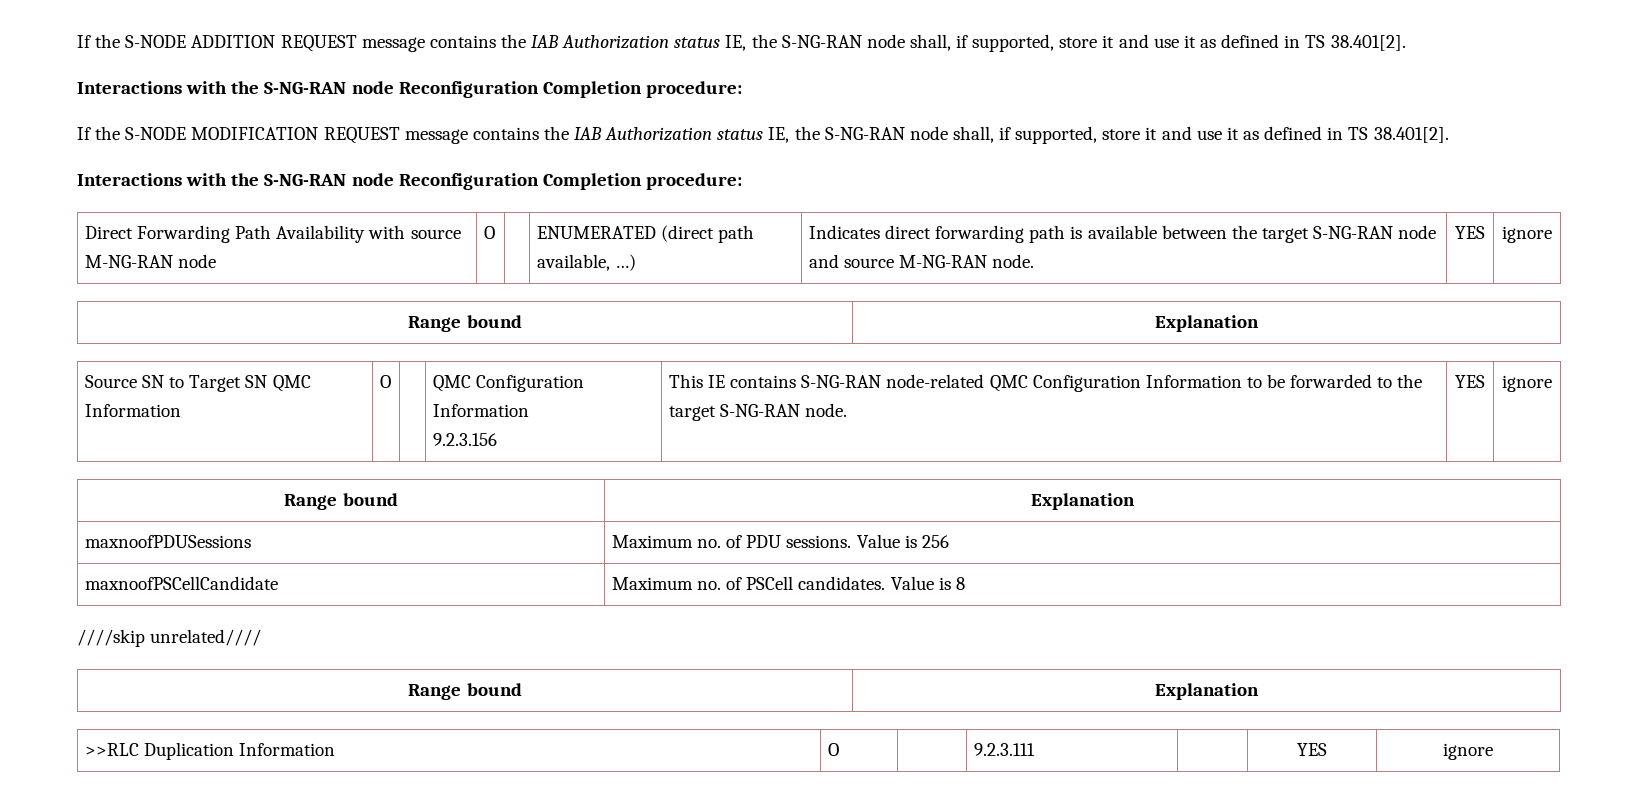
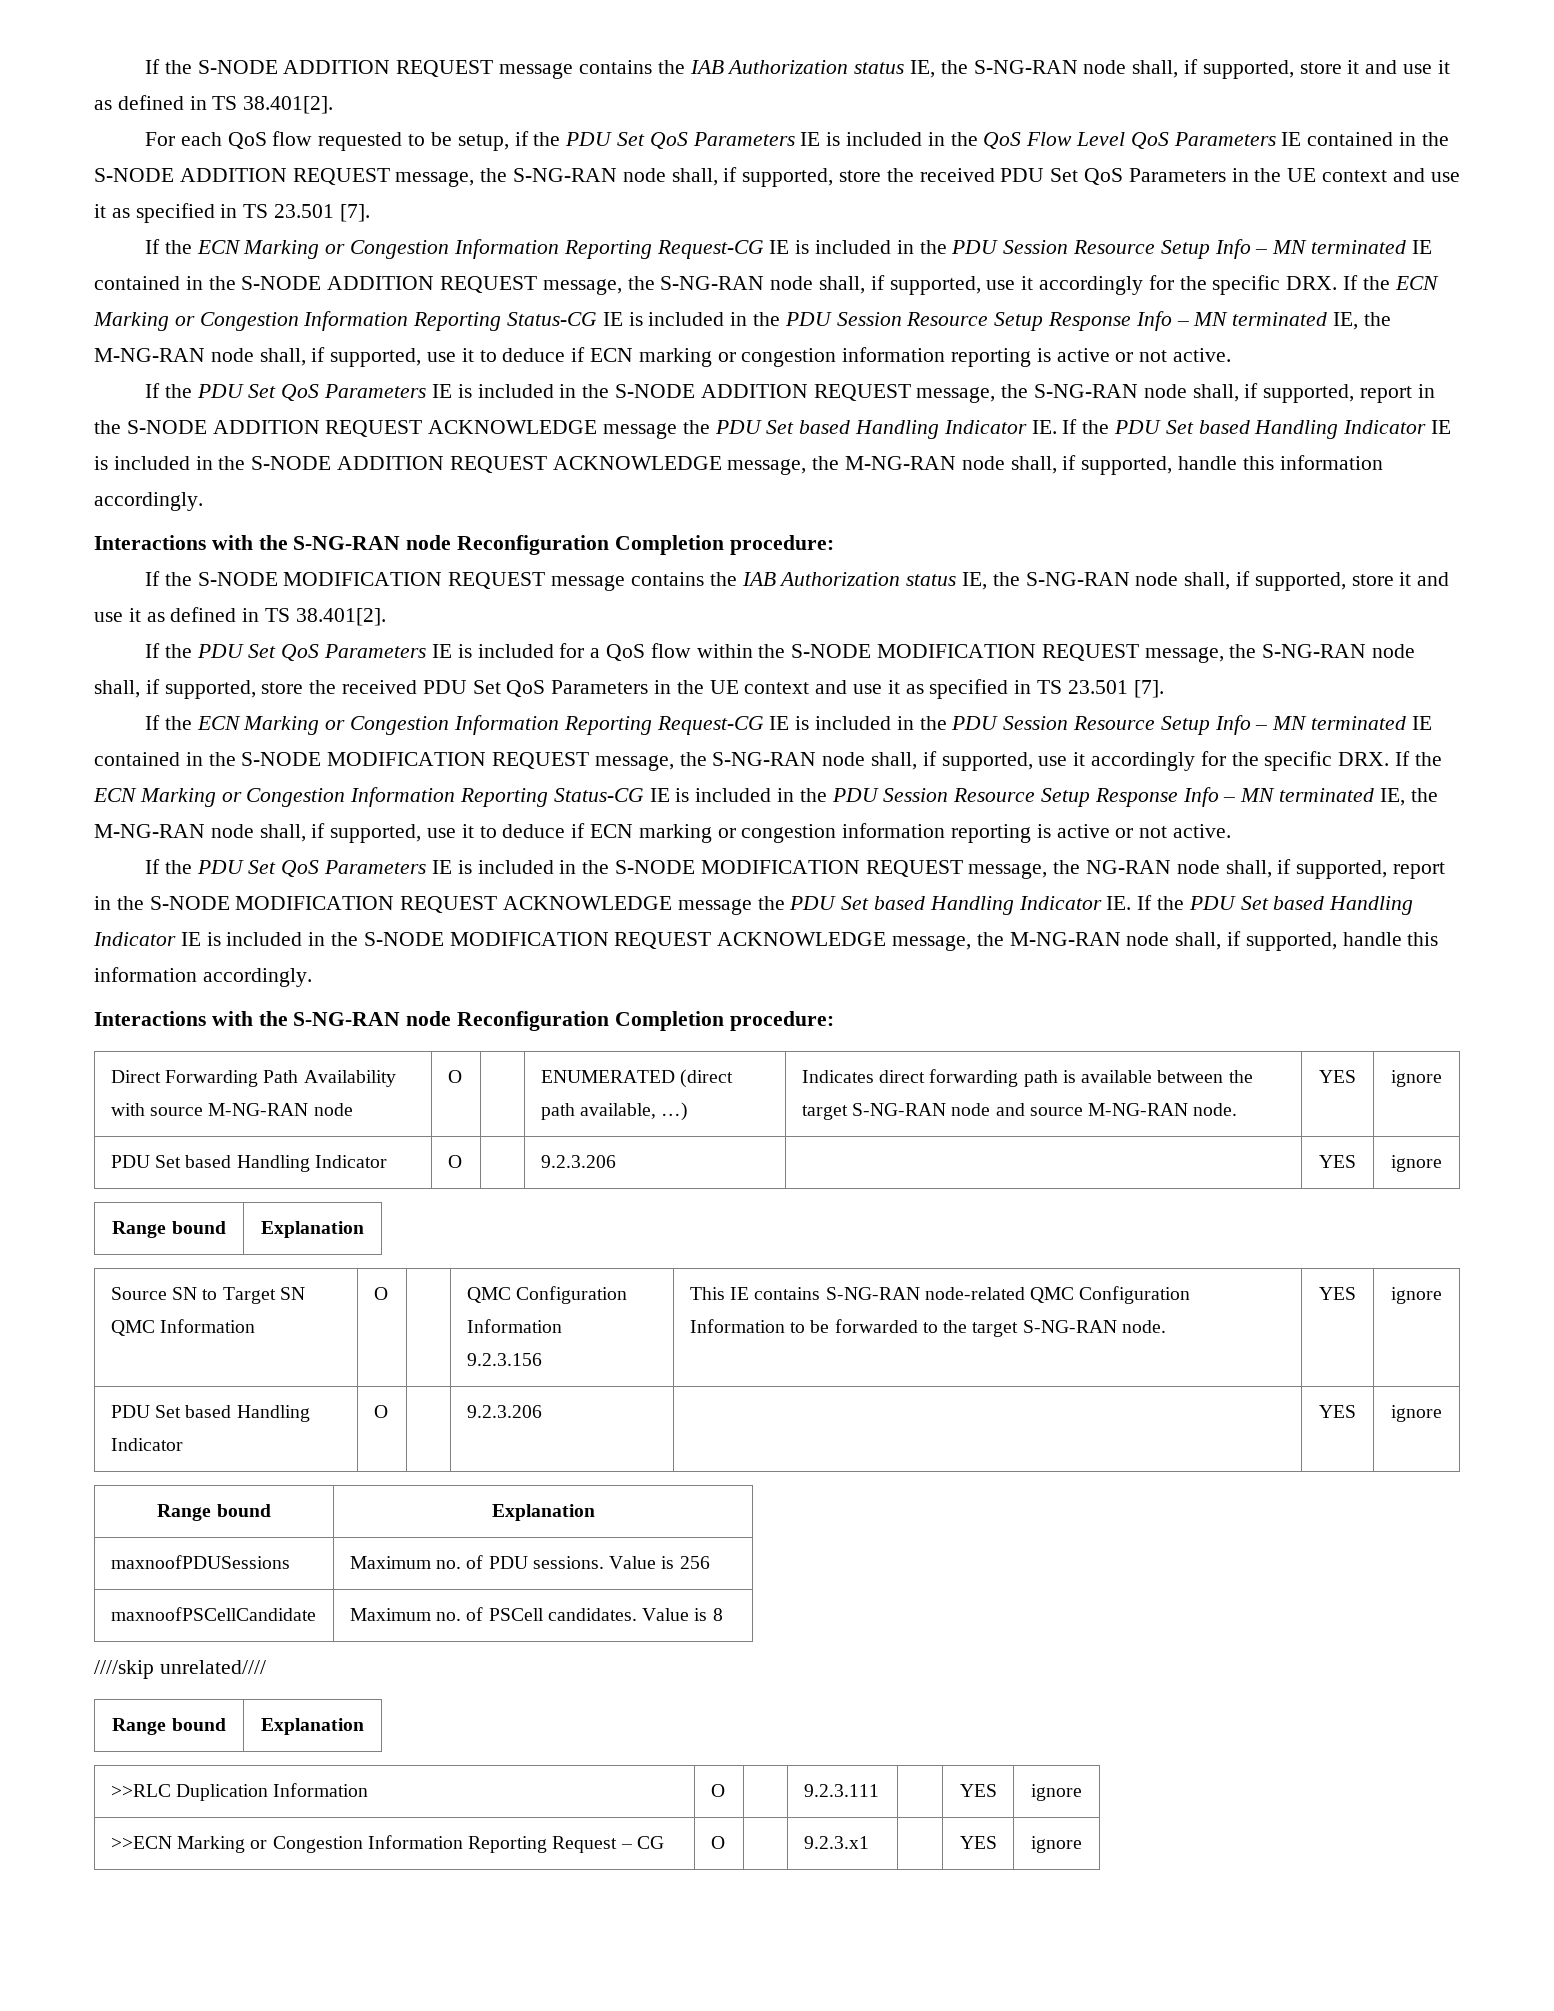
(1406, 43) none -> [145,131,1449,151] [94,167,1460,187] [94,203,370,223] [145,239,1432,259] [94,275,1439,295] [93,311,1391,331] [94,347,1232,367] [145,383,1435,403] [94,419,1452,439] [94,455,1383,475] [94,492,203,511] // For each QoS flow requested to be setup, if the PDU Set QoS Parameters IE is included in the QoS Flow Level QoS Parameters IE contained in the S-NODE ADDITION REQUEST message, the S-NG-RAN node shall, if supported, store the received PDU Set QoS Parameters in the UE context and use it as specified in TS 23.501 [7]. // If the ECN Marking or Congestion Information Reporting Request-CG IE is included in the PDU Session Resource Setup Info – MN terminated IE contained in the S-NODE ADDITION REQUEST message, the S-NG-RAN node shall, if supported, use it accordingly for the specific DRX. If the ECN Marking or Congestion Information Reporting Status-CG IE is included in the PDU Session Resource Setup Response Info – MN terminated IE, the M-NG-RAN node shall, if supported, use it to deduce if ECN marking or congestion information reporting is active or not active. // If the PDU Set QoS Parameters IE is included in the S-NODE ADDITION REQUEST message, the S-NG-RAN node shall, if supported, report in the S-NODE ADDITION REQUEST ACKNOWLEDGE message the PDU Set based Handling Indicator IE. If the PDU Set based Handling Indicator IE is included in the S-NODE ADDITION REQUEST ACKNOWLEDGE message, the M-NG-RAN node shall, if supported, handle this information accordingly.
(1449, 135) none -> [145,643,1415,663] [94,679,1164,699] [145,715,1432,735] [94,751,1442,771] [93,787,1438,807] [94,823,1232,843] [145,859,1445,879] [94,895,1414,915] [93,931,1439,951] [94,967,312,987] // If the PDU Set QoS Parameters IE is included for a QoS flow within the S-NODE MODIFICATION REQUEST message, the S-NG-RAN node shall, if supported, store the received PDU Set QoS Parameters in the UE context and use it as specified in TS 23.501 [7]. // If the ECN Marking or Congestion Information Reporting Request-CG IE is included in the PDU Session Resource Setup Info – MN terminated IE contained in the S-NODE MODIFICATION REQUEST message, the S-NG-RAN node shall, if supported, use it accordingly for the specific DRX. If the ECN Marking or Congestion Information Reporting Status-CG IE is included in the PDU Session Resource Setup Response Info – MN terminated IE, the M-NG-RAN node shall, if supported, use it to deduce if ECN marking or congestion information reporting is active or not active. // If the PDU Set QoS Parameters IE is included in the S-NODE MODIFICATION REQUEST message, the NG-RAN node shall, if supported, report in the S-NODE MODIFICATION REQUEST ACKNOWLEDGE message the PDU Set based Handling Indicator IE. If the PDU Set based Handling Indicator IE is included in the S-NODE MODIFICATION REQUEST ACKNOWLEDGE message, the M-NG-RAN node shall, if supported, handle this information accordingly.
(1552, 234) none -> [110,1155,387,1172] [447,1155,462,1168] [540,1155,616,1168] [1319,1155,1356,1168] [1391,1155,1442,1172] // PDU Set based Handling Indicator | O | | 9.2.3.206 | | YES | ignore
(1552, 383) none -> [110,1405,310,1422] [110,1438,183,1451] [373,1405,388,1418] [466,1405,542,1418] [1319,1405,1356,1418] [1391,1405,1442,1422] // PDU Set based Handling Indicator | O | | 9.2.3.206 | | YES | ignore
(1493, 751) none -> [110,1835,665,1853] [710,1836,725,1849] [803,1836,869,1849] [959,1836,997,1849] [1031,1836,1082,1853] // >>ECN Marking or Congestion Information Reporting Request – CG | O | | 9.2.3.x1 | | YES | ignore

